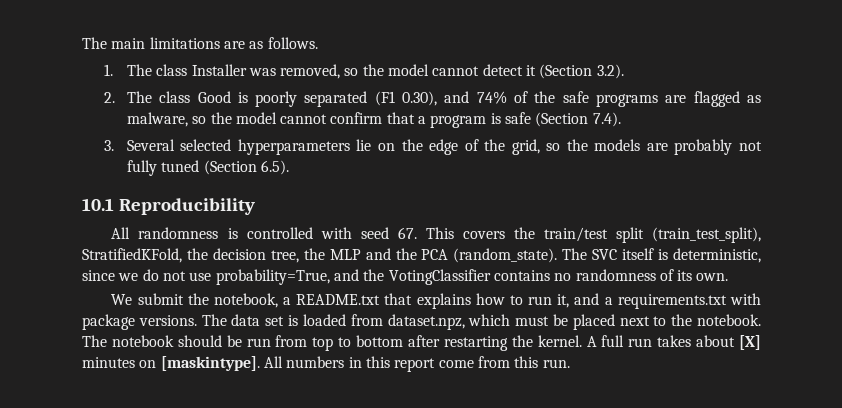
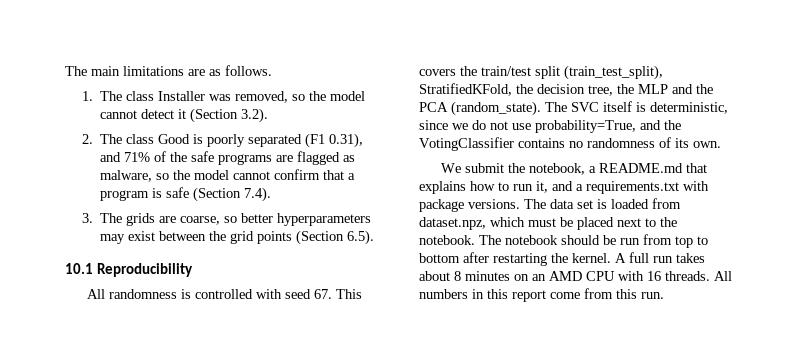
[402,91,507,106] 0.30), and 74% -> [328,133,363,148] [99,152,150,162] 0.31), and 71%
[126,139,763,155] [126,160,200,176] Several selected hyperparameters lie on the edge of the grid, so the models are probably not fully tuned -> [99,213,371,226] [99,231,292,244] The grids are coarse, so better hyperparameters may exist between the grid points
[296,294,381,305] README.txt -> [599,163,684,173] README.md
[739,335,762,350] [X] -> [454,271,461,281] 8
[160,356,260,371] [maskintype]. -> [532,271,710,281] an AMD CPU with 16 threads.

